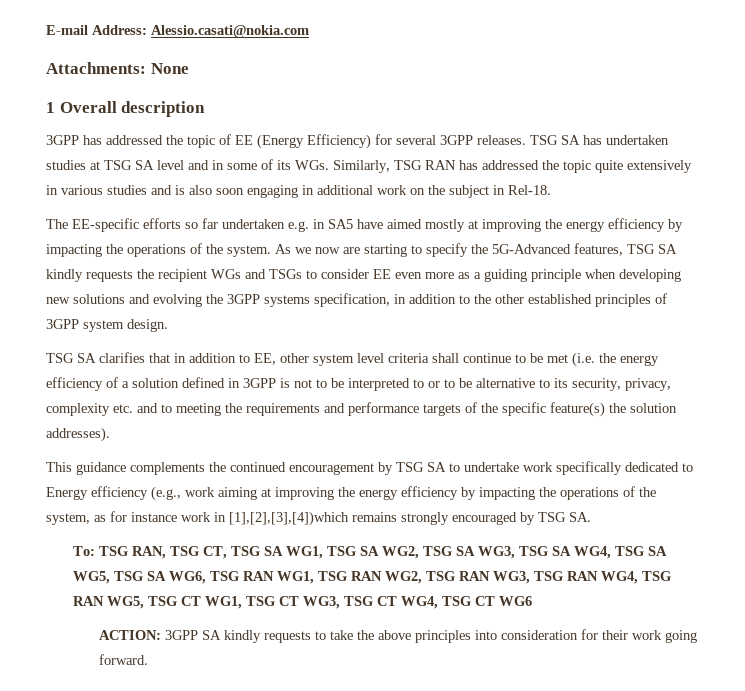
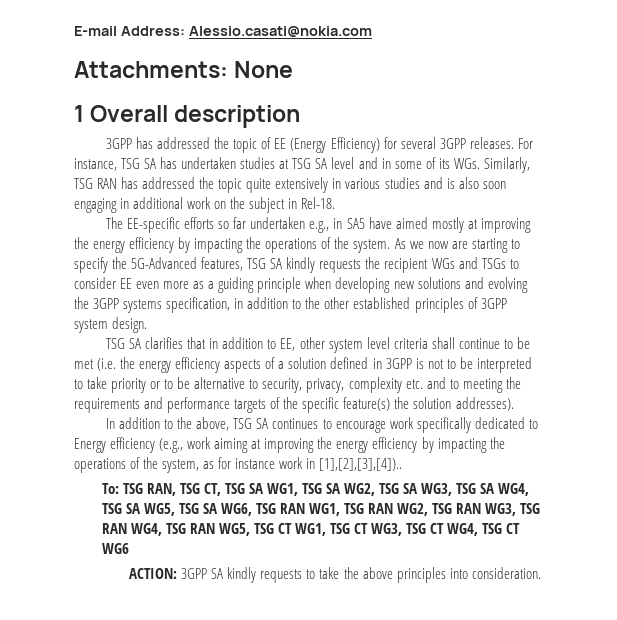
(526, 140) none -> [517,138,533,149] [74,158,117,171] For instance,
[288,221,309,232] e.g. -> [309,221,330,233] e.g.,
(103, 384) none -> [224,359,262,373] aspects
(424, 383) none -> [87,377,147,393] take priority
[554,378,568,388] its -> (259, 384) none
[46,462,519,475] This guidance complements the continued encouragement by TSG SA to undertake -> [106,417,386,433] In addition to the above, TSG SA continues to encourage
[229,511,591,526] [1],[2],[3],[4])which remains strongly encouraged by TSG SA. -> [319,458,403,471] [1],[2],[3],[4])..
[501,629,698,643] [99,654,149,665] consideration for their work going forward. -> [471,567,541,579] consideration.

